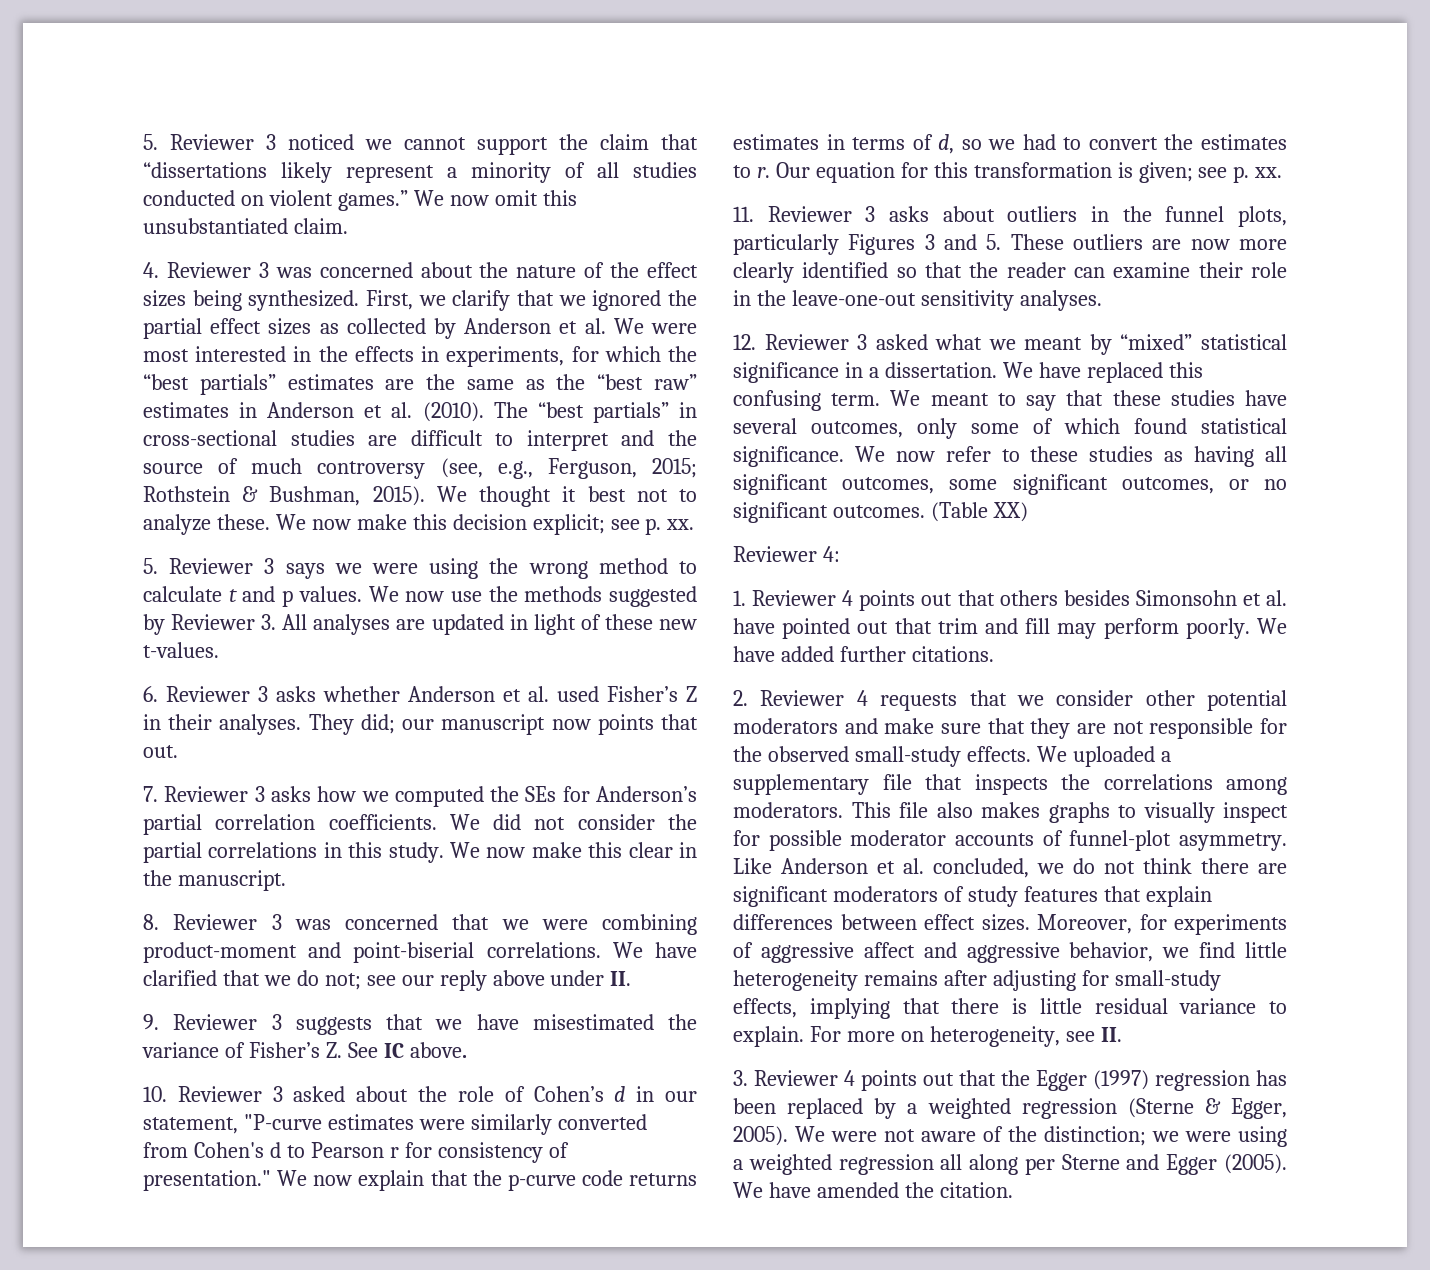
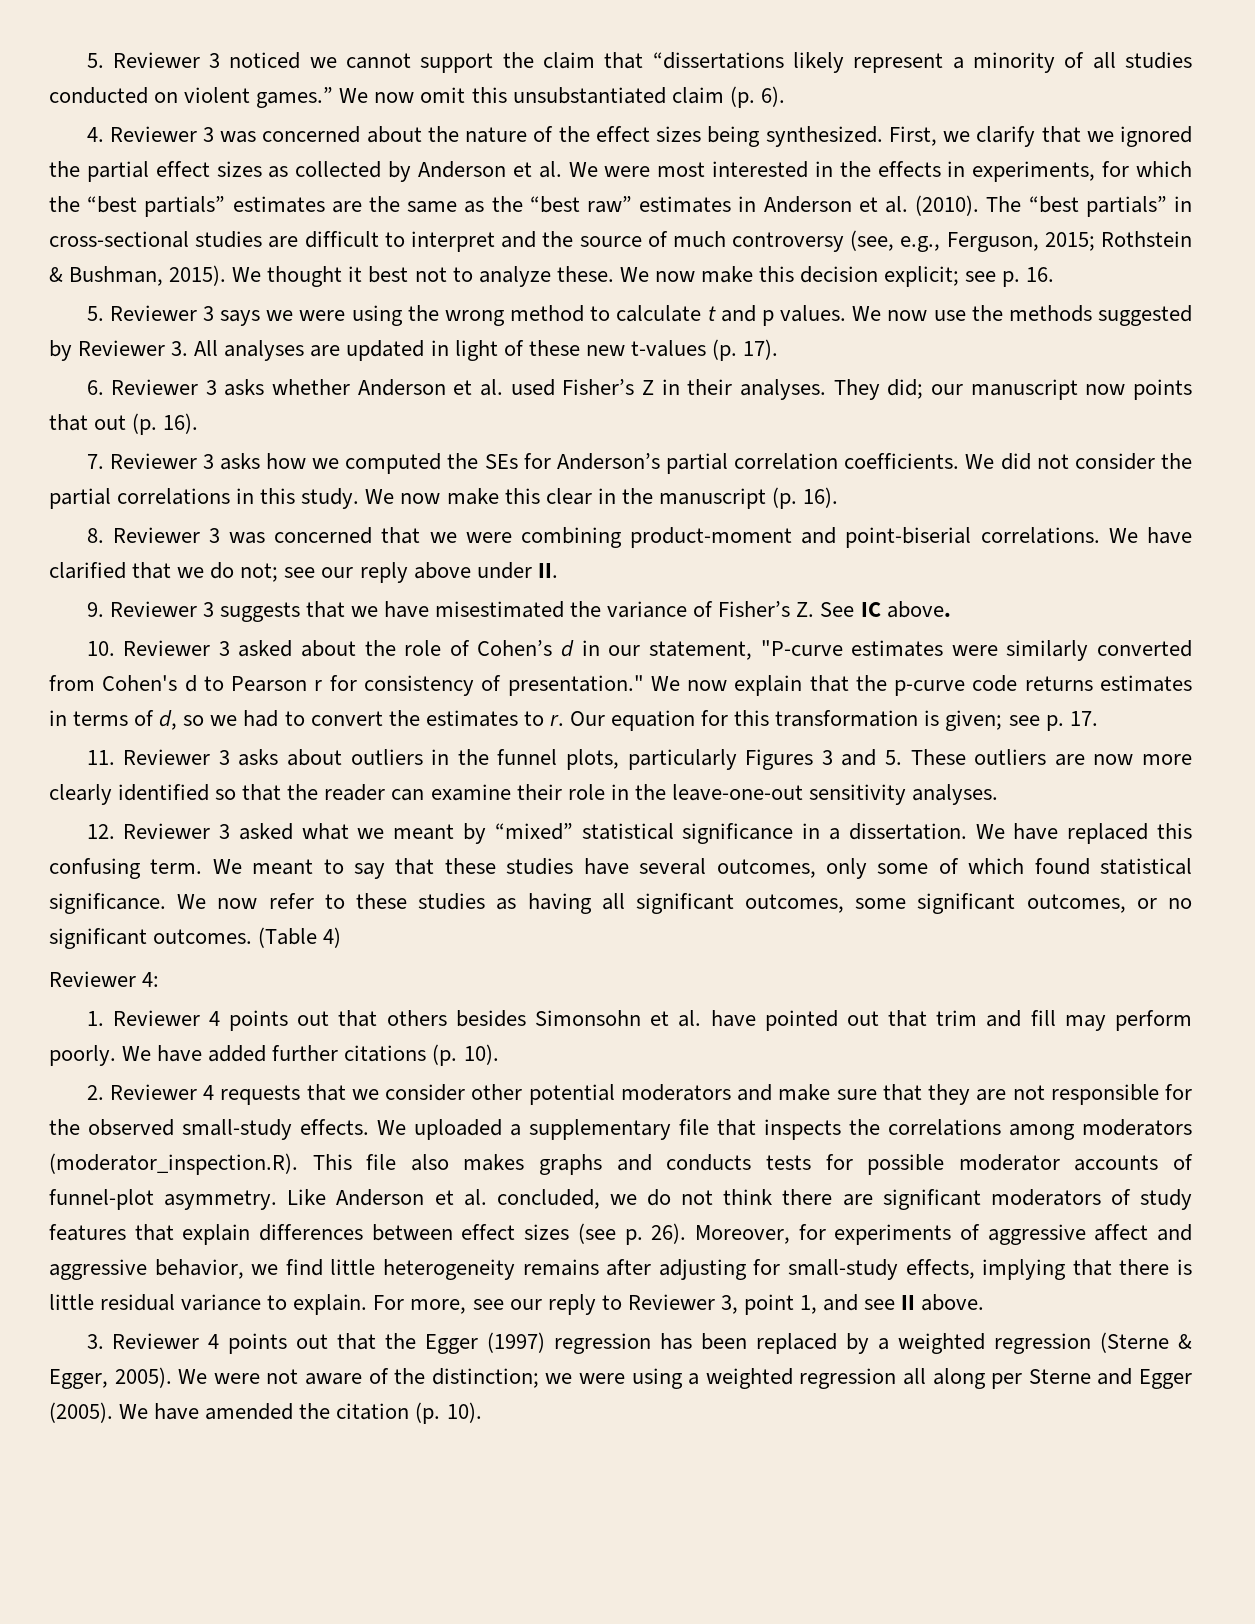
[293,218,348,234] claim. -> [671,86,785,108] claim (p. 6).
[666,519,695,530] xx. -> [1026,267,1055,282] 16.
[143,642,219,658] t-values. -> [630,339,779,361] t-values (p. 17).
[143,745,178,758] out. -> [94,413,199,435] out (p. 16).
[177,870,286,891] manuscript. -> [658,487,839,509] manuscript (p. 16).
[1254,167,1283,178] xx. -> [1069,711,1098,726] 17.
[992,502,1028,522] XX) -> [323,927,342,948] 4)
[911,646,994,662] citations. -> [344,1044,499,1066] citations (p. 10).
[733,802,843,818] moderators. -> [1082,1119,1192,1136] [49,1153,298,1175] moderators (moderator_inspection.R).
[1118,802,1288,823] to visually inspect -> [616,1154,811,1171] and conducts tests
[981,914,1030,931] sizes. -> [524,1223,687,1245] sizes (see p. 26).
[846,1026,1122,1047] more on heterogeneity, see II. -> [410,1294,985,1315] more, see our reply to Reviewer 3, point 1, and see II above.
[939,1182,1013,1198] citation. -> [336,1402,482,1424] citation (p. 10).

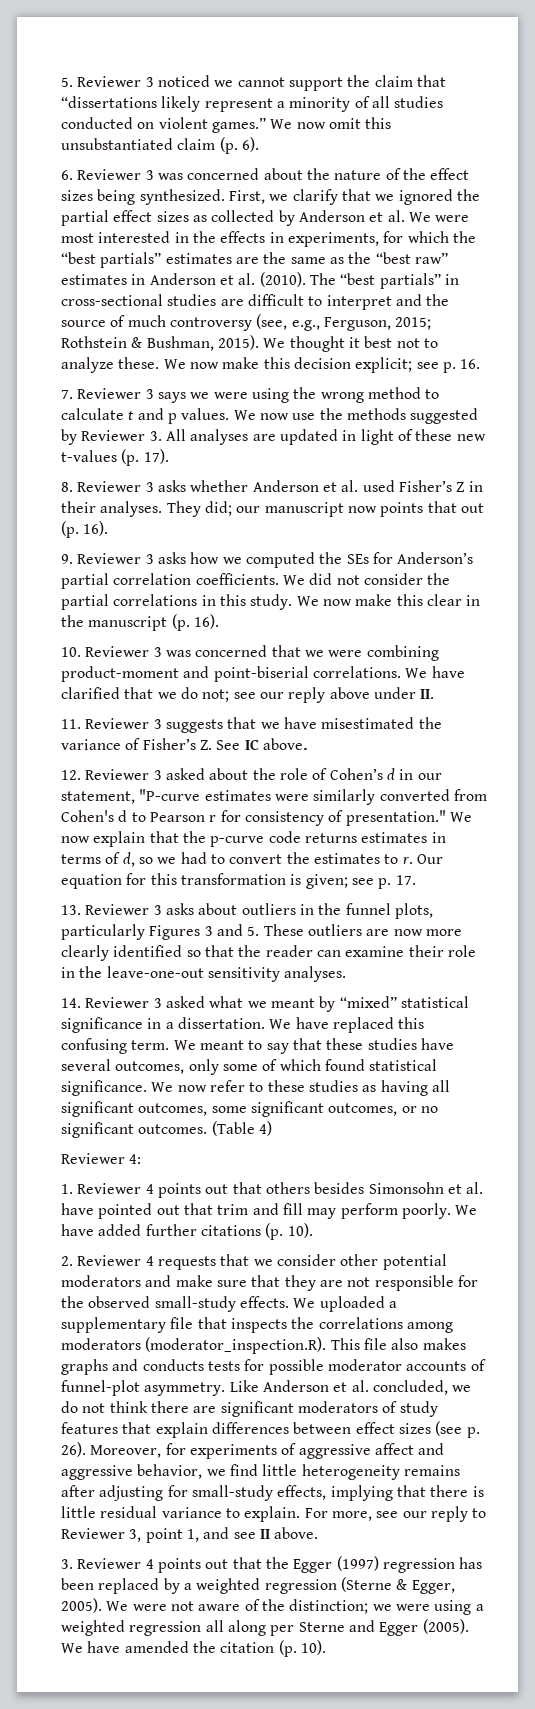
[86,127,104,142] 4. -> [61,170,73,180] 6.
[86,306,104,321] 5. -> [61,390,73,399] 7.
[86,380,104,395] 6. -> [61,482,73,492] 8.
[86,454,104,469] 7. -> [61,554,73,564] 9.
[86,528,104,543] 8. -> [61,647,81,657] 10.
[86,602,104,617] 9. -> [61,719,81,729] 11.
[86,641,115,656] 10. -> [61,770,81,780] 12.
[86,750,115,765] 11. -> [61,905,81,915] 13.
[86,824,115,839] 12. -> [61,998,81,1008] 14.

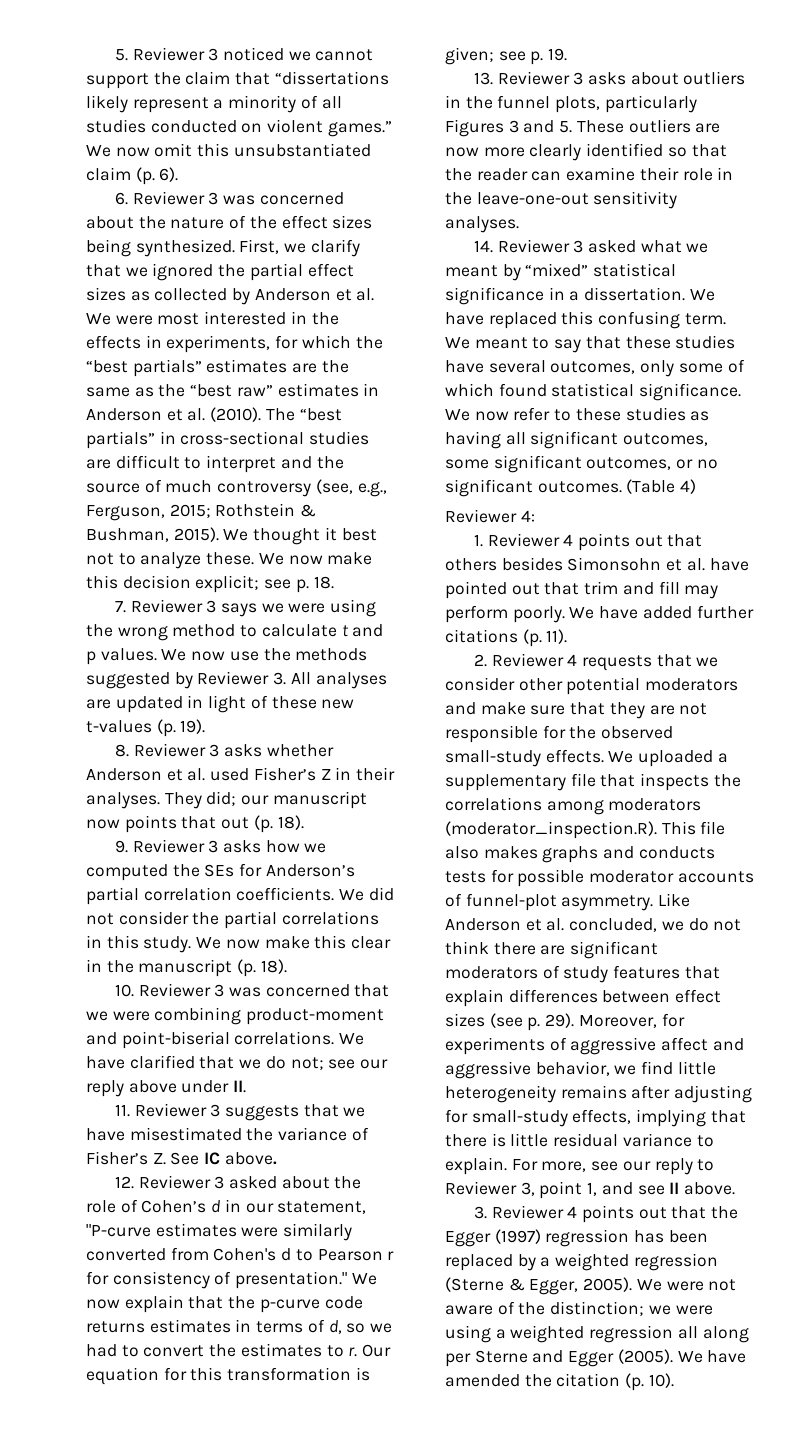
[460,359,481,369] 16. -> [313,576,334,589] 18.
[143,449,169,464] 17). -> [180,719,206,734] 19).
[83,521,109,536] 16). -> [277,815,304,830] 18).
[193,614,219,629] 16). -> [260,959,287,974] 18).
[395,875,416,885] 17. -> [548,48,568,61] 19.
[287,1223,313,1238] 10). -> [546,629,568,644] 11).
[61,1442,86,1457] 26). -> [545,1013,575,1028] 29).

